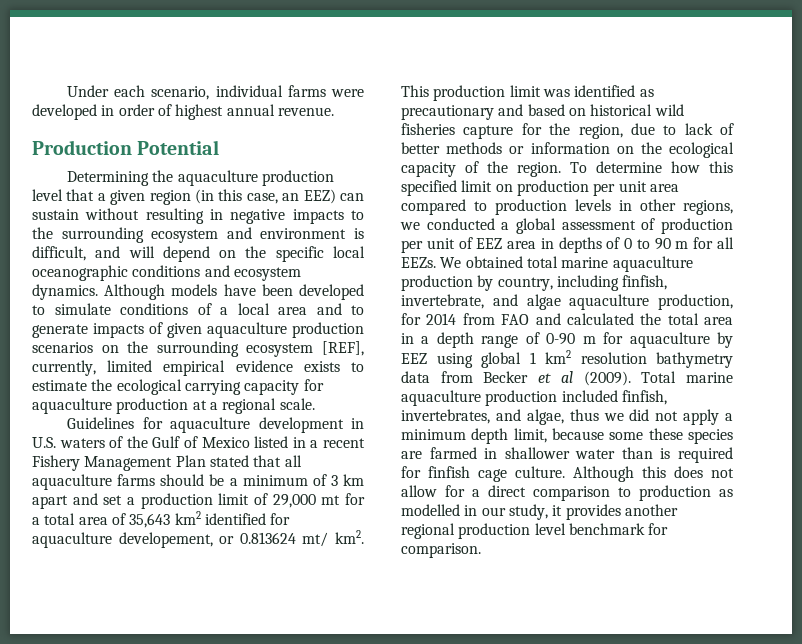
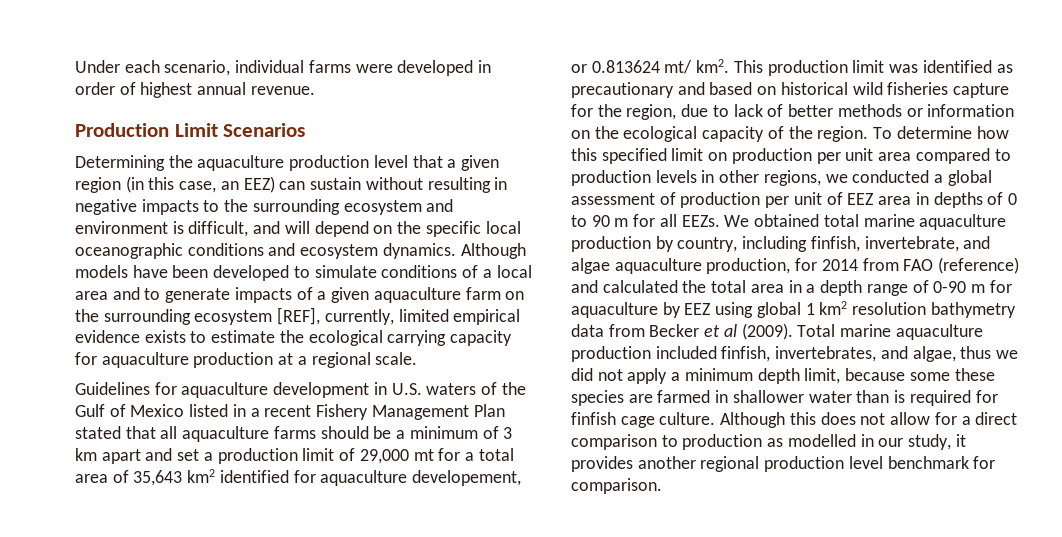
[137,140,220,155] Potential -> [174,123,306,137] Limit Scenarios
(163, 328) none -> [317,291,327,300] a
[292,322,364,338] [32,342,93,353] production scenarios -> [465,287,501,300] farm
(530, 319) none -> [938,257,1020,274] (reference)

